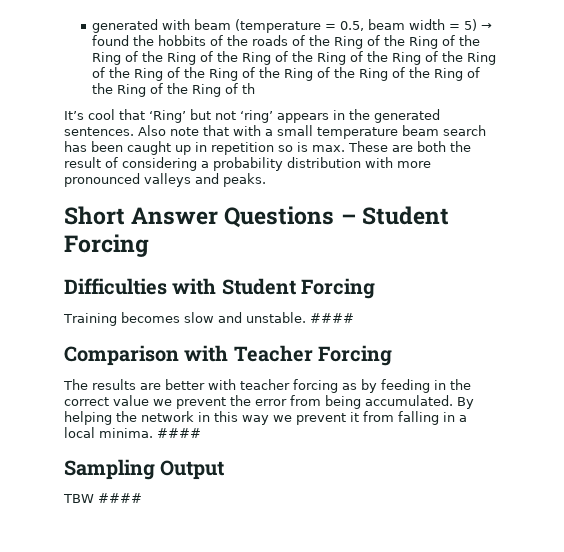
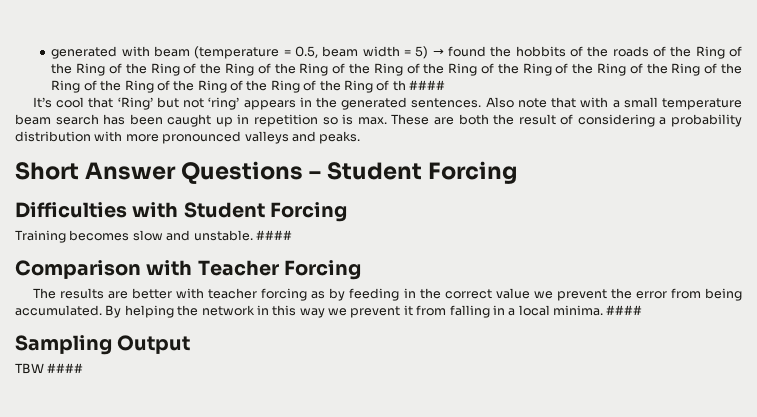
(256, 88) none -> [409,80,446,90] ####

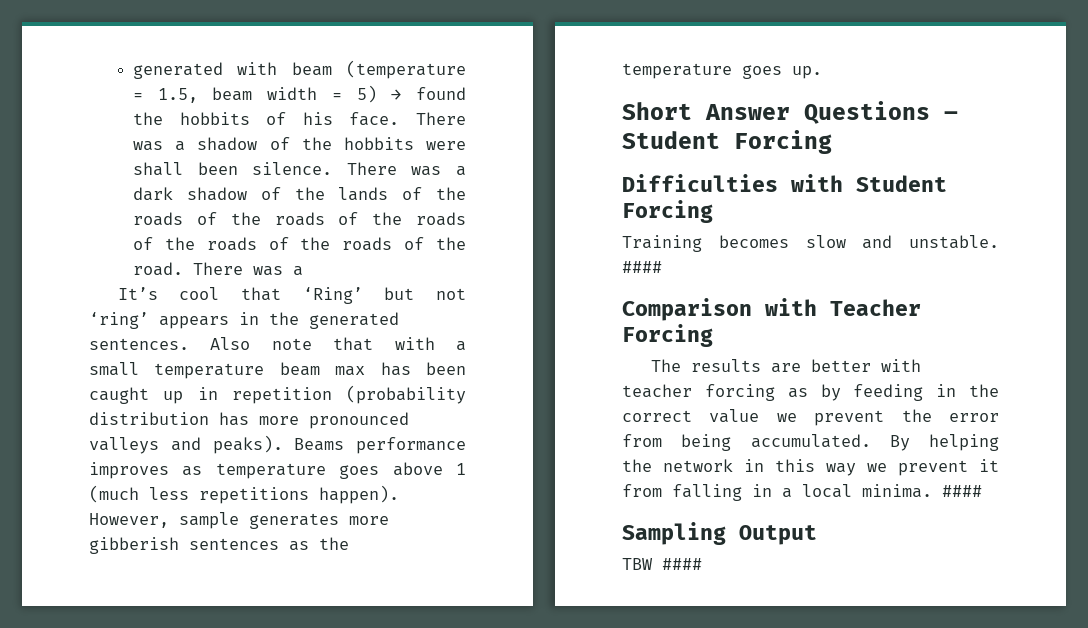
[295,46,319,58] 0.5, -> [157,88,198,103] 1.5,
[587,46,743,59] [51,63,742,76] [51,80,446,93] the roads of the Ring of the Ring of the Ring of the Ring of the Ring of the Ring of the Ring of the Ring of the Ring of the Ring of the Ring of the Ring of the Ring of the Ring of the Ring of th #### -> [302,112,466,126] [133,137,466,151] [133,162,466,176] [133,187,466,201] [133,212,466,226] [133,237,466,251] [133,262,304,276] his face. There was a shadow of the hobbits were shall been silence. There was a dark shadow of the lands of the roads of the roads of the roads of the roads of the roads of the road. There was a
[55,114,99,125] search -> [335,366,366,376] max
[322,114,742,127] [15,131,361,144] so is max. These are both the result of considering a probability distribution with more pronounced valleys and peaks. -> [346,385,466,404] [89,412,409,429] [89,435,466,454] [89,462,466,479] [89,485,399,504] [89,512,389,529] [89,537,349,554] [622,63,822,79] (probability distribution has more pronounced valleys and peaks). Beams performance improves as temperature goes above 1 (much less repetitions happen). However, sample generates more gibberish sentences as the temperature goes up.

